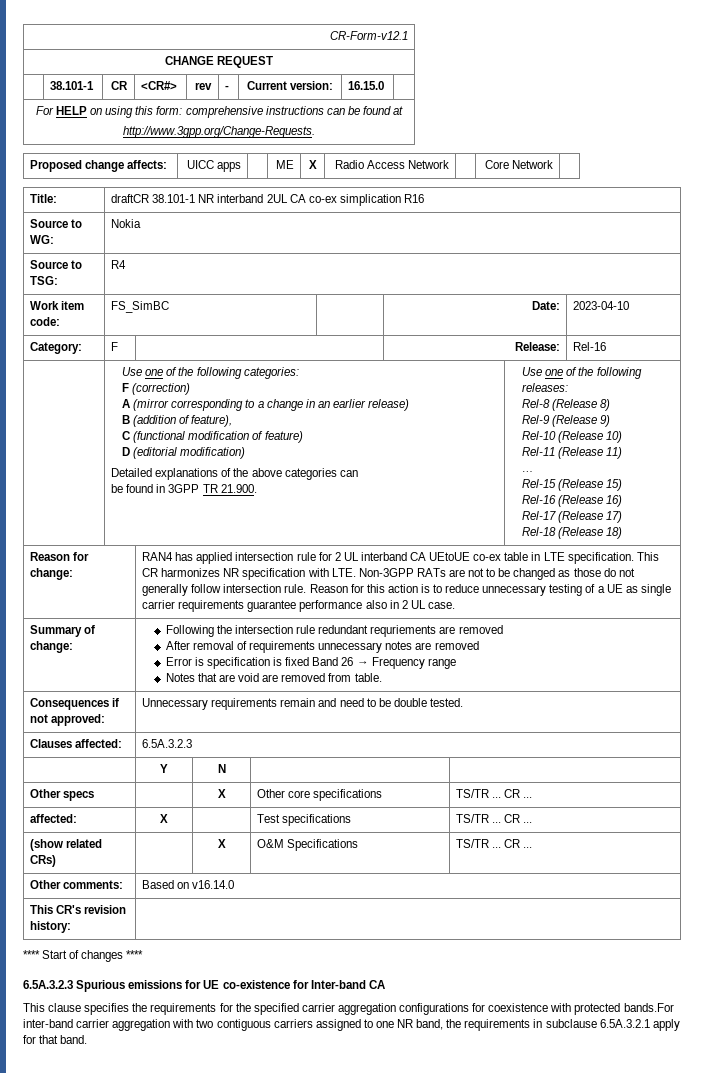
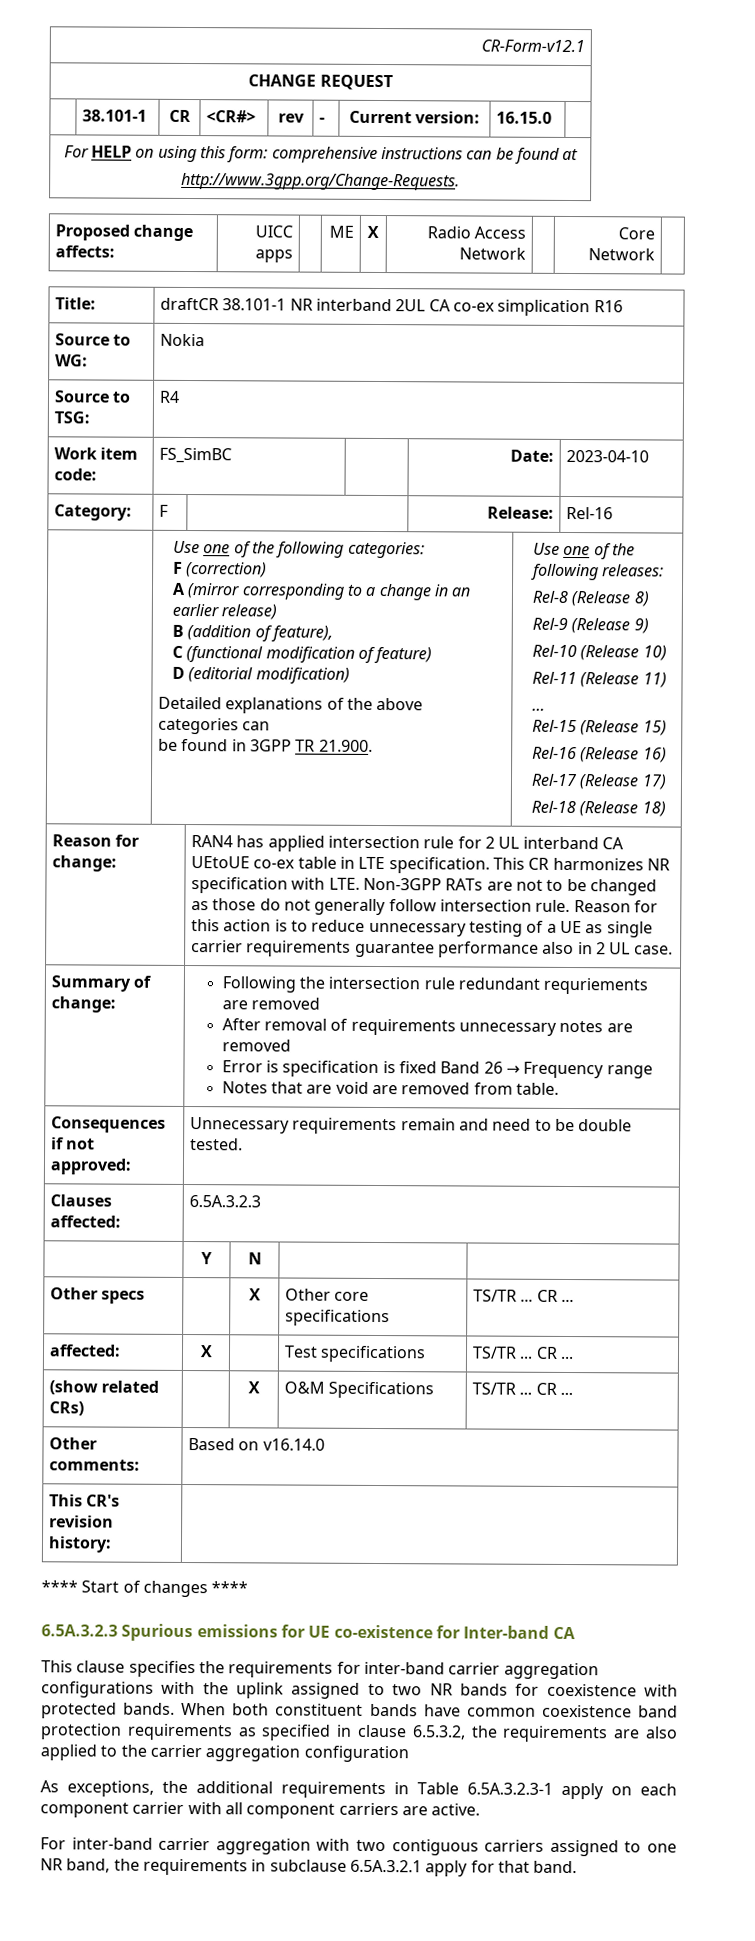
[235,1003,299,1015] the specified -> [363,1661,445,1675] inter-band
[472,1003,674,1015] for coexistence with protected bands.For -> [161,1681,679,1699] [41,1702,678,1719] [40,1723,678,1743] [40,1744,409,1763] [40,1780,677,1800] [40,1801,481,1819] [40,1837,66,1850] with the uplink assigned to two NR bands for coexistence with protected bands. When both constituent bands have common coexistence band protection requirements as specified in clause 6.5.3.2, the requirements are also applied to the carrier aggregation configuration // As exceptions, the additional requirements in Table 6.5A.3.2.3-1 apply on each component carrier with all component carriers are active. // For

